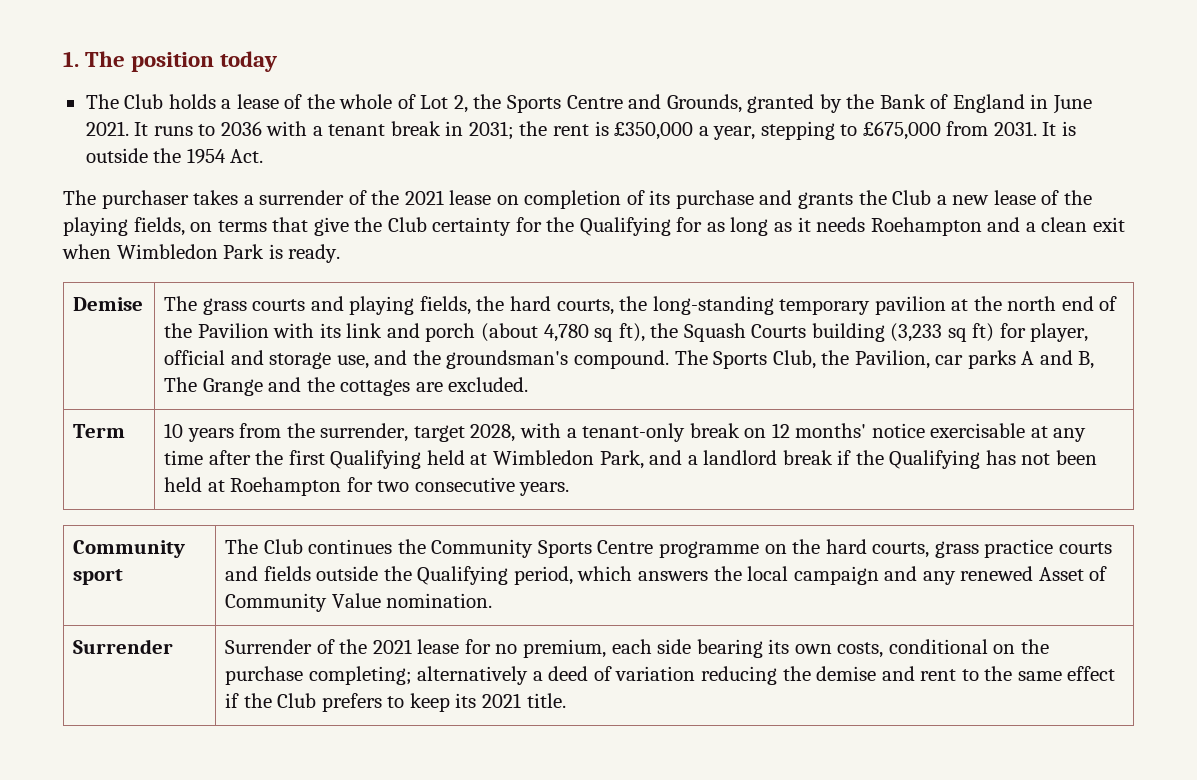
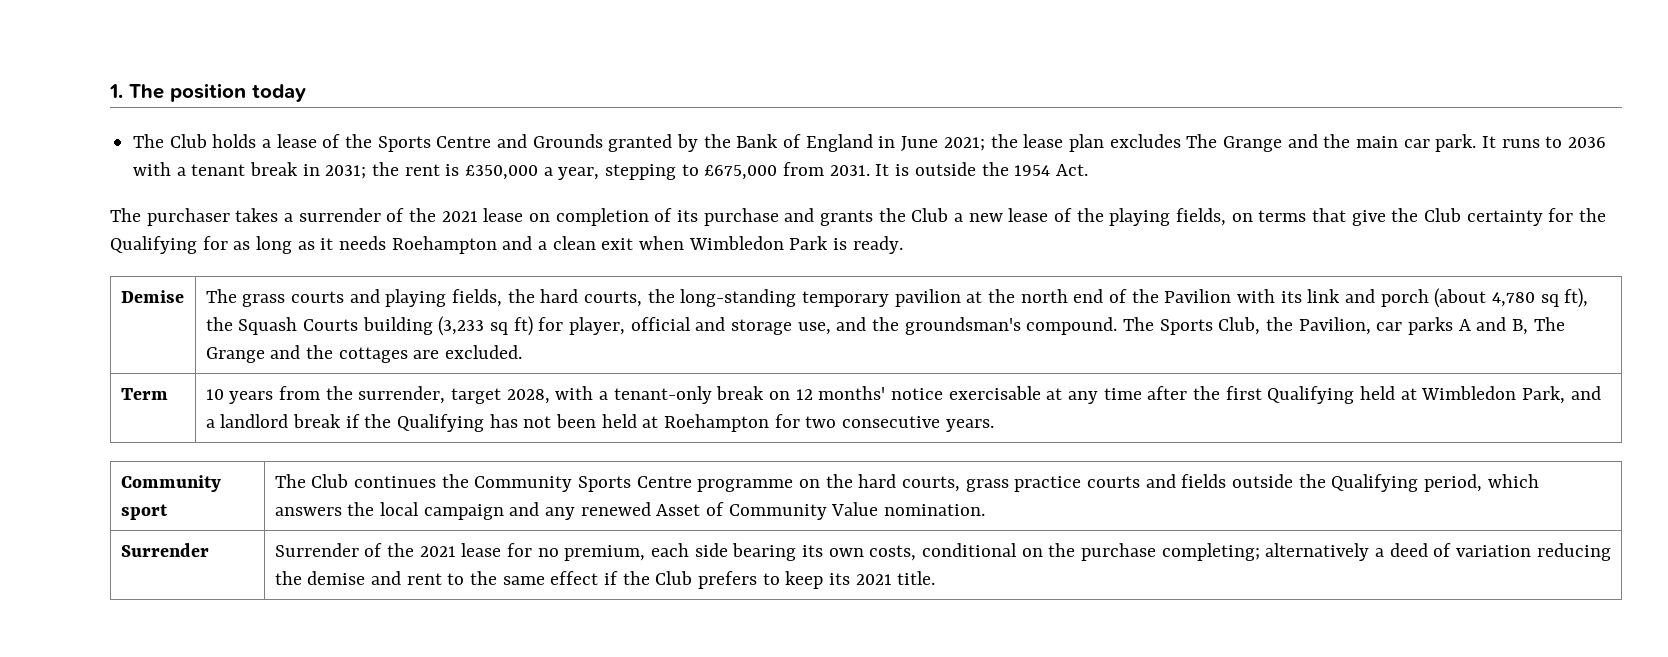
[339,94,502,113] whole of Lot 2, the -> (373, 141) none
[666,94,742,113] Grounds, -> [532,134,603,148] Grounds
[85,121,129,136] 2021. -> [943,134,1477,152] 2021; the lease plan excludes The Grange and the main car park.

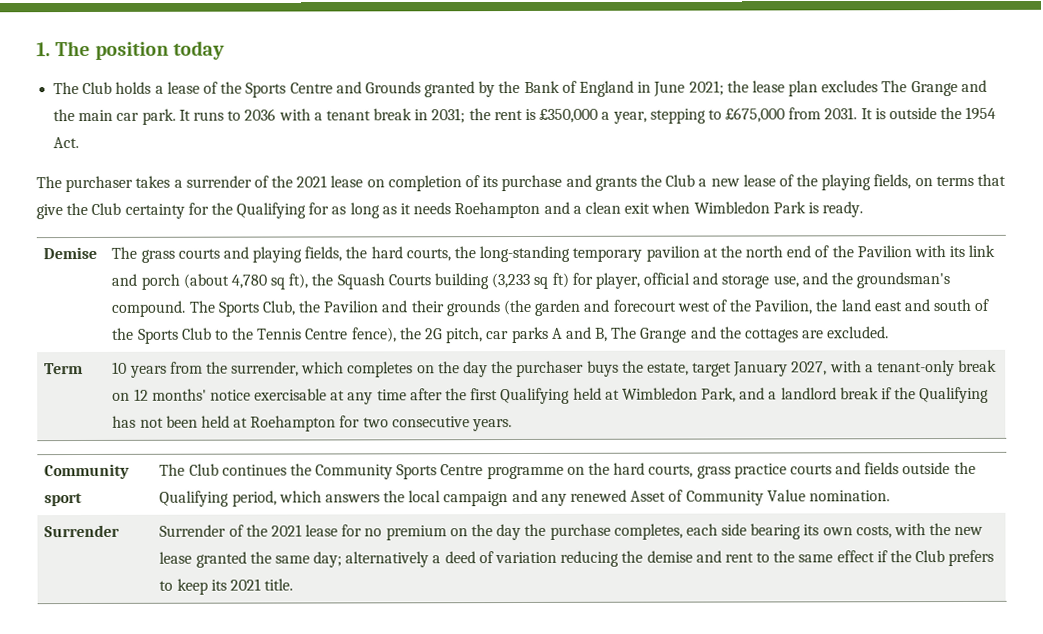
[1298,317,1371,335] Pavilion, -> [323,298,990,317] [112,327,484,344] Pavilion and their grounds (the garden and forecourt west of the Pavilion, the land east and south of the Sports Club to the Tennis Centre fence), the 2G pitch,
[451,388,550,404] target 2028, -> [301,360,828,378] which completes on the day the purchaser buys the estate, target January 2027,
[564,545,646,561] premium, -> [385,523,683,541] premium on the day the purchase completes,
[922,543,1260,561] conditional on the purchase completing; -> [894,523,984,536] [159,551,343,568] with the new lease granted the same day;

